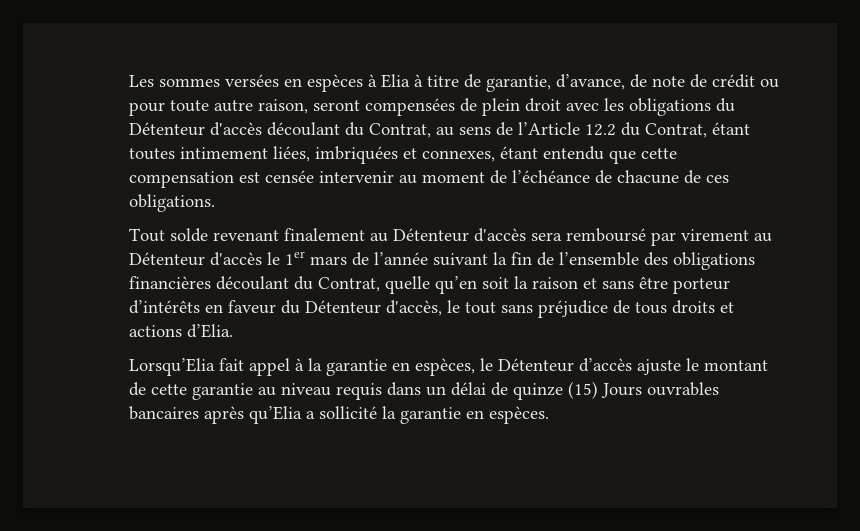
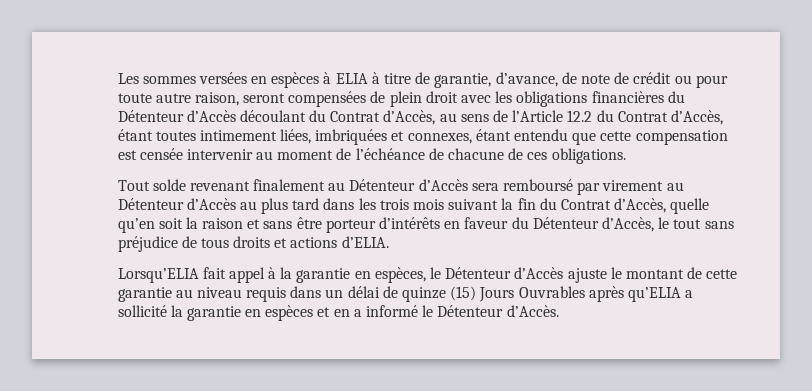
[380,74,410,88] Elia -> [335,73,368,84] ELIA
[715,98,735,112] [128,122,431,138] du Détenteur d'accès découlant du Contrat, -> [591,91,685,103] [117,110,436,125] financières du Détenteur d’Accès découlant du Contrat d’Accès,
[644,123,707,138] Contrat, -> [617,110,723,125] Contrat d’Accès,
[473,228,526,242] d'accès -> [418,179,468,191] d’Accès
[209,251,755,270] [128,276,380,292] d'accès le 1er mars de l’année suivant la fin de l’ensemble des obligations financières découlant du Contrat, -> [186,198,667,214] d’Accès au plus tard dans les trois mois suivant la fin du Contrat d’Accès,
[385,300,442,316] d'accès, -> [601,217,654,232] d’Accès,
[186,324,233,338] [128,358,215,376] d’Elia. // Lorsqu’Elia -> [341,236,389,248] [117,268,199,283] d’ELIA. // Lorsqu’ELIA
[578,358,632,372] d’accès -> [514,267,564,279] d’Accès
[646,382,719,396] [128,406,302,424] ouvrables bancaires après qu’Elia -> [518,286,681,302] Ouvrables après qu’ELIA
[488,406,549,424] espèces. -> [265,305,559,321] espèces et en a informé le Détenteur d’Accès.

